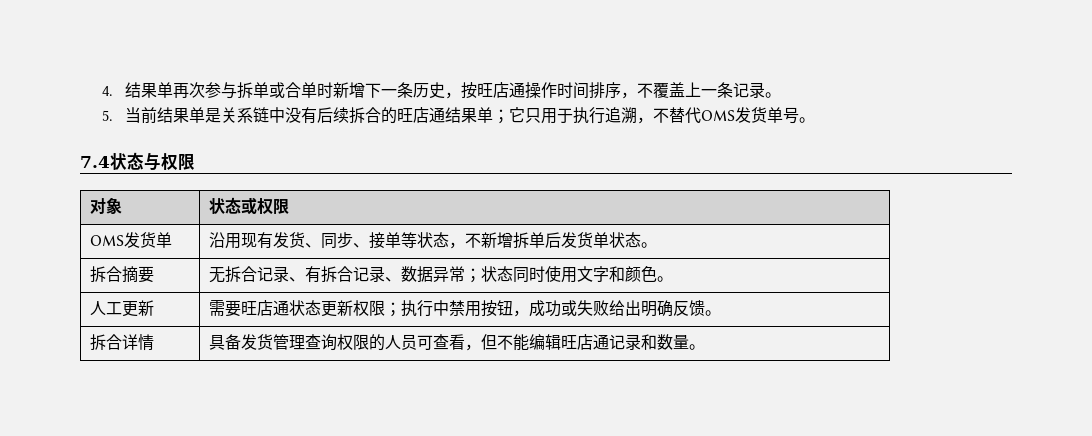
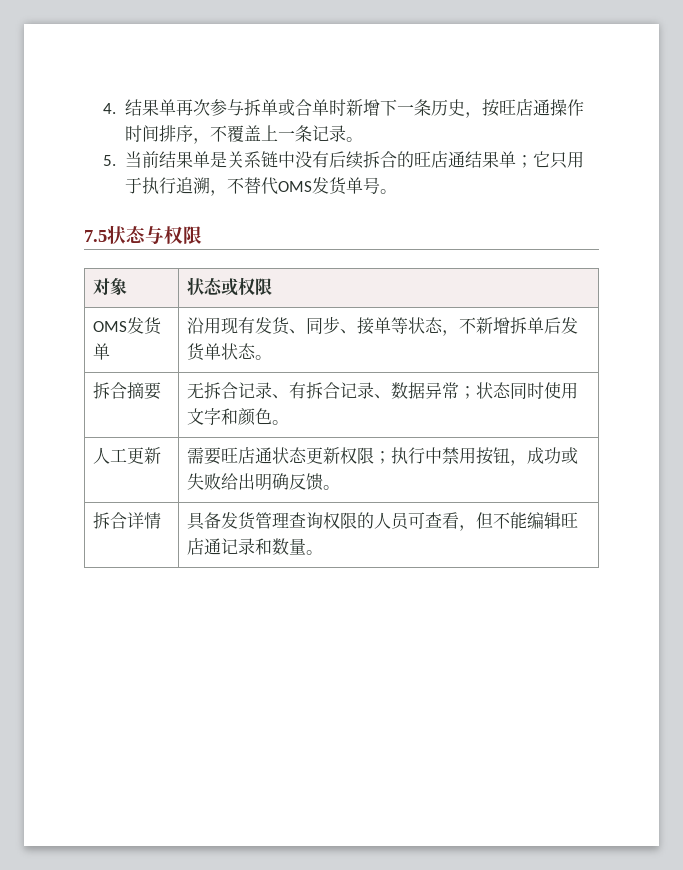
[80,156,110,168] 7.4 -> [84,230,107,242] 7.5

